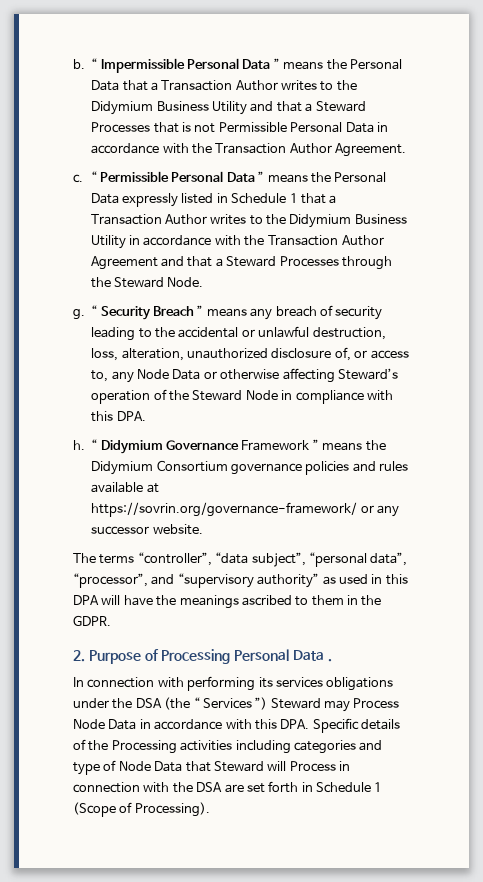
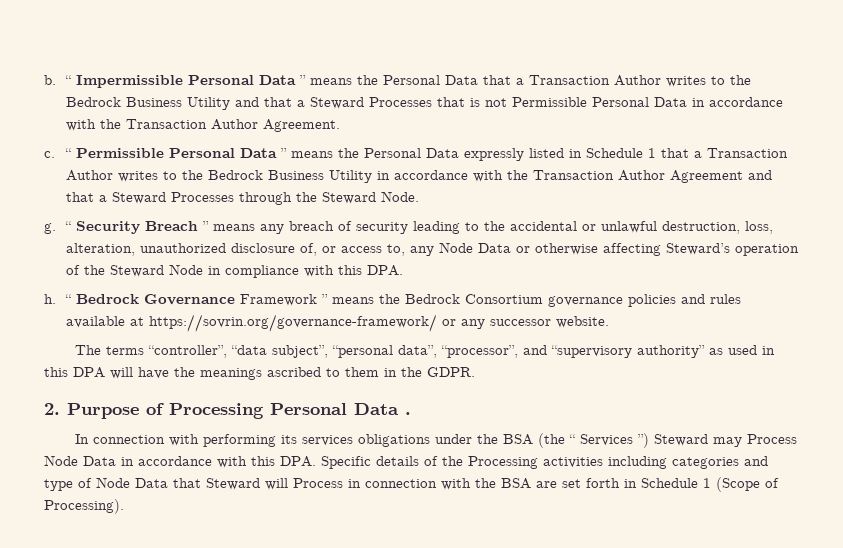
[91,101,154,115] Didymium -> [65,97,121,107] Bedrock
[289,214,352,228] Didymium -> [207,170,263,180] Bedrock
[100,440,163,454] Didymium -> [75,294,139,304] Bedrock
[91,461,154,475] Didymium -> [404,294,460,304] Bedrock
[135,698,162,708] DSA -> [503,434,534,445] BSA
[196,782,223,792] DSA -> [501,478,531,489] BSA

